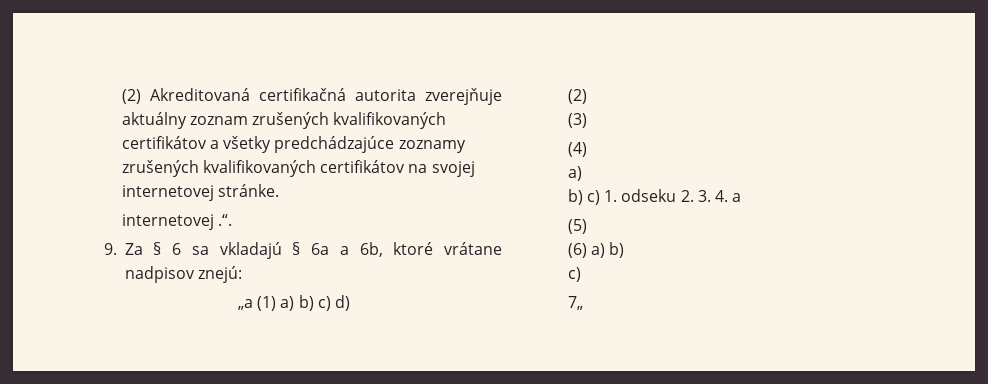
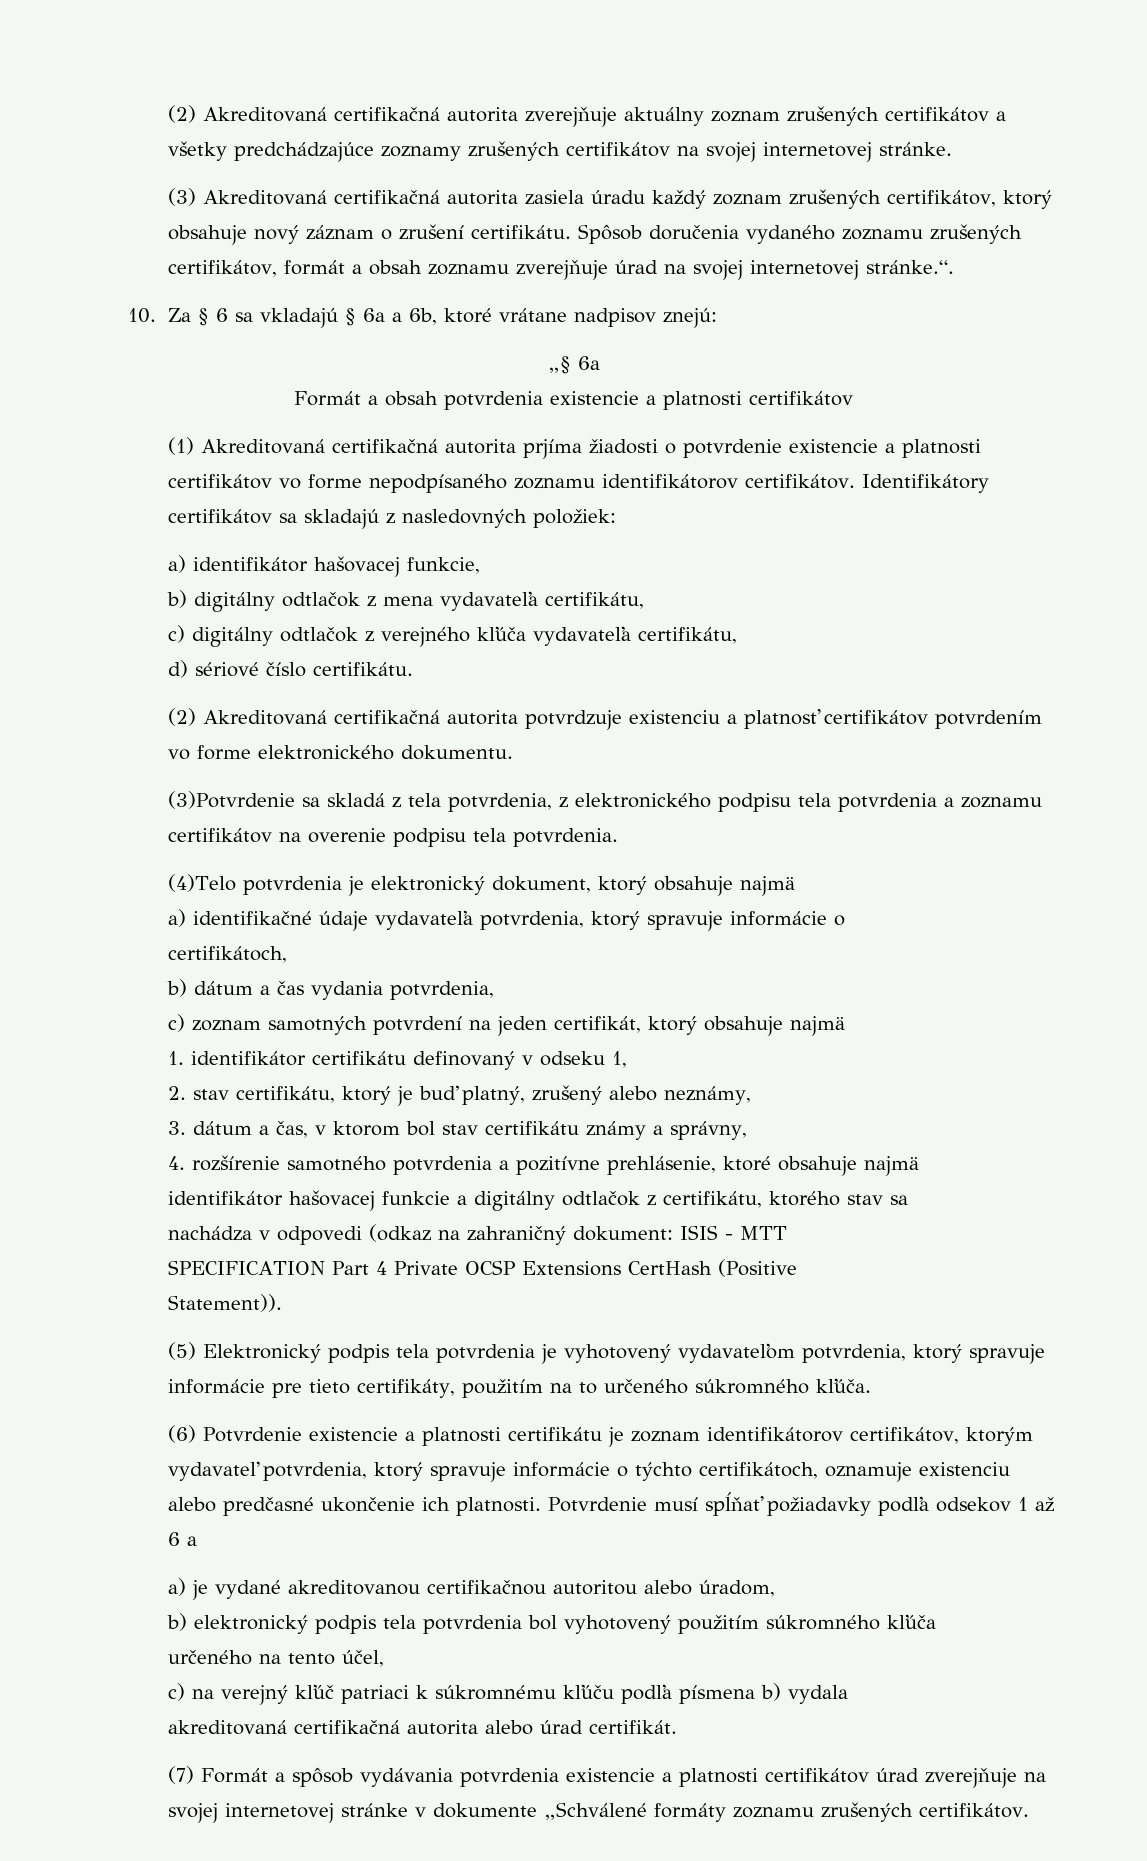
[333,112,447,129] kvalifikovaných -> (880, 116) none
[203,160,317,177] kvalifikovaných -> (561, 151) none
[121,214,233,230] [103,243,117,255] internetovej .“. // 9. -> [168,188,1053,209] [168,224,1023,245] [168,260,955,280] [128,308,157,323] (3) Akreditovaná certifikačná autorita zasiela úradu každý zoznam zrušených certifikátov, ktorý obsahuje nový záznam o zrušení certifikátu. Spôsob doručenia vydaného zoznamu zrušených certifikátov, formát a obsah zoznamu zverejňuje úrad na svojej internetovej stránke.“. // 10.
[238,295,350,311] [567,89,587,104] [567,113,587,128] [567,142,587,157] [567,166,582,181] [567,189,742,205] [567,219,587,234] [567,242,625,258] [567,267,581,282] [567,296,583,310] „a (1) a) b) c) d) // (2) // (3) // (4) // a) // b) c) 1. odseku 2. 3. 4. a // (5) // (6) a) b) // c) // 7„ -> [547,356,600,374] [294,391,853,410] [168,437,982,459] [168,474,990,493] [168,509,617,529] [168,555,481,577] [167,590,645,612] [168,625,738,647] [168,660,414,678] [168,708,1043,730] [168,745,514,760] [168,791,1043,812] [168,828,619,847] [168,874,796,896] [168,909,846,931] [168,946,288,963] [167,979,495,1000] [168,1014,846,1036] [168,1051,628,1070] [168,1085,752,1106] [168,1121,748,1140] [168,1155,920,1176] [168,1190,909,1211] [168,1224,788,1245] [168,1259,798,1277] [168,1294,283,1312] [168,1342,1046,1364] [168,1378,872,1398] [168,1425,1034,1447] [168,1461,1011,1482] [168,1492,1055,1516] [168,1532,198,1546] [168,1578,776,1600] [167,1613,937,1634] [168,1650,385,1667] [168,1683,849,1705] [168,1720,678,1735] [168,1766,1047,1788] [168,1802,1030,1823] „§ 6a // Formát a obsah potvrdenia existencie a platnosti certifikátov // (1) Akreditovaná certifikačná autorita prjíma žiadosti o potvrdenie existencie a platnosti certifikátov vo forme nepodpísaného zoznamu identifikátorov certifikátov. Identifikátory certifikátov sa skladajú z nasledovných položiek: // a) identifikátor hašovacej funkcie, // b) digitálny odtlačok z mena vydavateľa certifikátu, // c) digitálny odtlačok z verejného kľúča vydavateľa certifikátu, // d) sériové číslo certifikátu. // (2) Akreditovaná certifikačná autorita potvrdzuje existenciu a platnosť certifikátov potvrdením vo forme elektronického dokumentu. // (3)Potvrdenie sa skladá z tela potvrdenia, z elektronického podpisu tela potvrdenia a zoznamu certifikátov na overenie podpisu tela potvrdenia. // (4)Telo potvrdenia je elektronický dokument, ktorý obsahuje najmä // a) identifikačné údaje vydavateľa potvrdenia, ktorý spravuje informácie o // certifikátoch, // b) dátum a čas vydania potvrdenia, // c) zoznam samotných potvrdení na jeden certifikát, ktorý obsahuje najmä // 1. identifikátor certifikátu definovaný v odseku 1, // 2. stav certifikátu, ktorý je buď platný, zrušený alebo neznámy, // 3. dátum a čas, v ktorom bol stav certifikátu známy a správny, // 4. rozšírenie samotného potvrdenia a pozitívne prehlásenie, ktoré obsahuje najmä // identifikátor hašovacej funkcie a digitálny odtlačok z certifikátu, ktorého stav sa // nachádza v odpovedi (odkaz na zahraničný dokument: ISIS - MTT // SPECIFICATION Part 4 Private OCSP Extensions CertHash (Positive // Statement)). // (5) Elektronický podpis tela potvrdenia je vyhotovený vydavateľom potvrdenia, ktorý spravuje informácie pre tieto certifikáty, použitím na to určeného súkromného kľúča. // (6) Potvrdenie existencie a platnosti certifikátu je zoznam identifikátorov certifikátov, ktorým vydavateľ potvrdenia, ktorý spravuje informácie o týchto certifikátoch, oznamuje existenciu alebo predčasné ukončenie ich platnosti. Potvrdenie musí spĺňať požiadavky podľa odsekov 1 až 6 a // a) je vydané akreditovanou certifikačnou autoritou alebo úradom, // b) elektronický podpis tela potvrdenia bol vyhotovený použitím súkromného kľúča // určeného na tento účel, // c) na verejný kľúč patriaci k súkromnému kľúču podľa písmena b) vydala // akreditovaná certifikačná autorita alebo úrad certifikát. // (7) Formát a spôsob vydávania potvrdenia existencie a platnosti certifikátov úrad zverejňuje na svojej internetovej stránke v dokumente „Schválené formáty zoznamu zrušených certifikátov.

